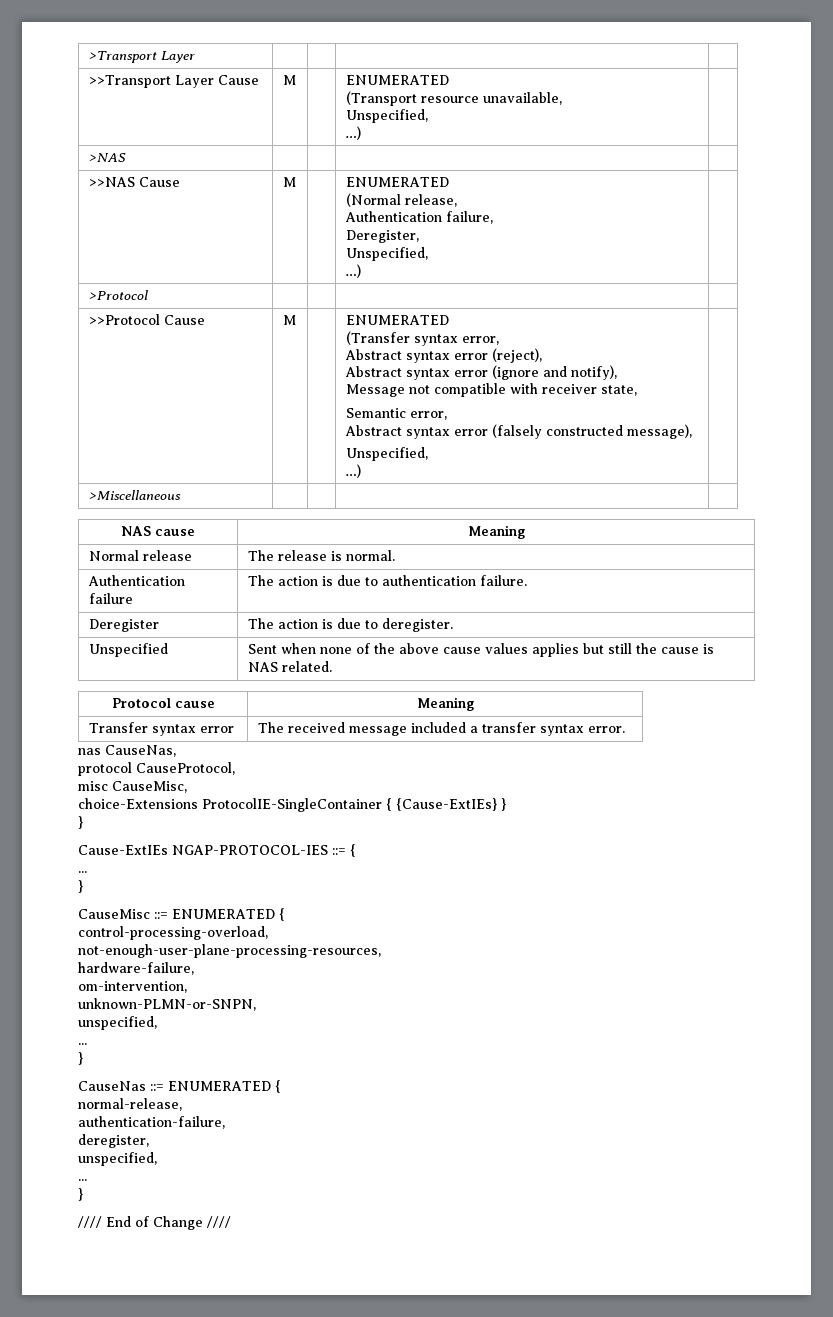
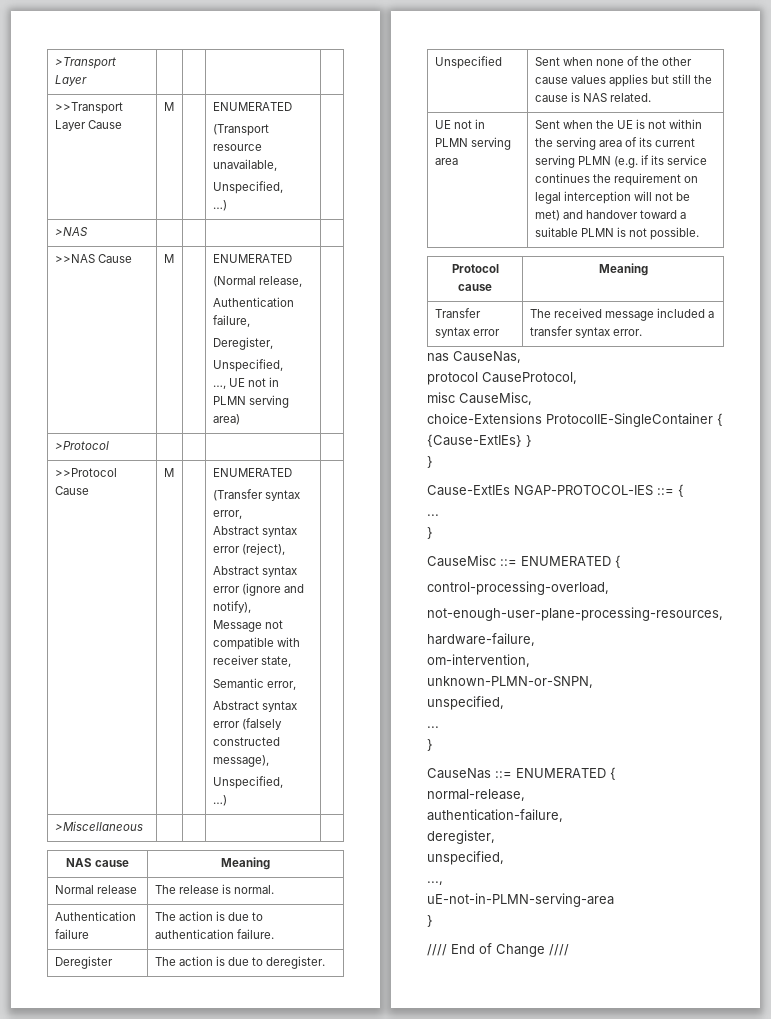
[345,264,361,278] …) -> [212,377,280,389] [212,395,289,408] [212,414,240,425] …, UE not in PLMN serving area)
[398,643,439,654] above -> [662,57,693,66] other
(332, 666) none -> [434,119,486,129] [434,137,511,150] [434,158,458,165] [534,119,703,129] [534,137,696,150] [534,155,708,168] [534,173,699,186] [534,191,691,204] [534,210,687,221] [534,227,700,240] // UE not in PLMN serving area | Sent when the UE is not within the serving area of its current serving PLMN (e.g. if its service continues the requirement on legal interception will not be met) and handover toward a suitable PLMN is not possible.
[78,1179,87,1181] ... -> [427,881,443,885] [427,893,614,907] ..., // uE-not-in-PLMN-serving-area

